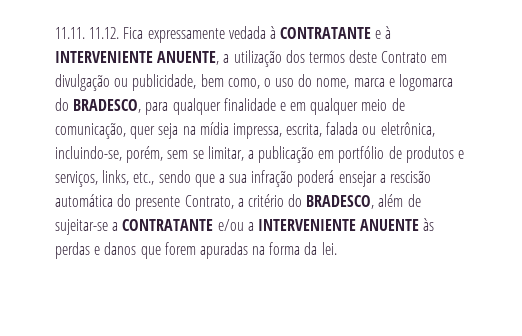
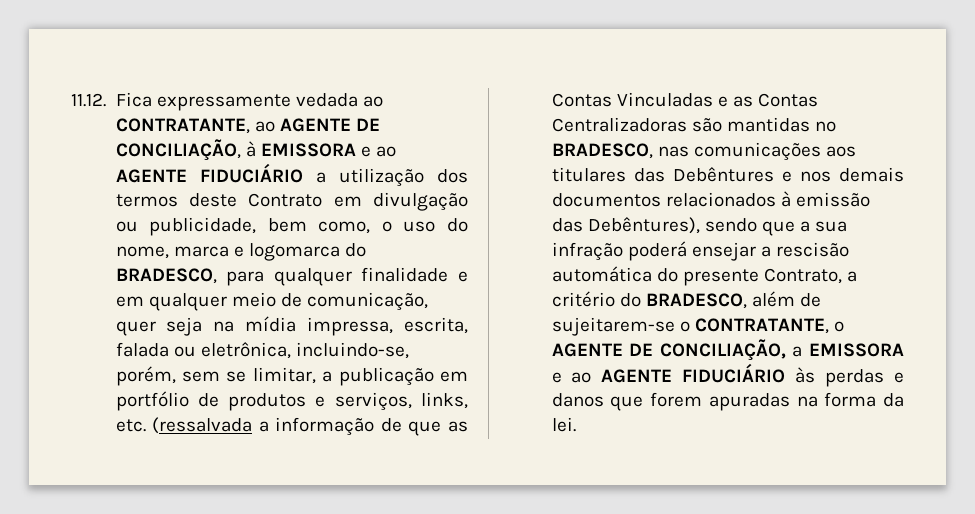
[55,27,85,39] 11.11. -> (71, 100) none
[269,26,392,39] [55,51,220,65] à CONTRATANTE e à INTERVENIENTE ANUENTE, -> [362,96,383,107] [115,118,380,134] [115,139,397,161] [115,163,303,183] ao CONTRATANTE, ao AGENTE DE CONCILIAÇÃO, à EMISSORA e ao AGENTE FIDUCIÁRIO
[133,172,155,185] etc., -> [115,417,468,436] [551,92,819,107] [551,117,836,132] [551,142,856,161] [551,167,905,182] [551,191,870,207] [551,217,700,234] etc. (ressalvada a informação de que as Contas Vinculadas e as Contas Centralizadoras são mantidas no BRADESCO, nas comunicações aos titulares das Debêntures e nos demais documentos relacionados à emissão das Debêntures),
[55,219,420,235] sujeitar-se a CONTRATANTE e/ou a INTERVENIENTE ANUENTE -> [551,317,844,336] [551,339,904,361] [551,363,786,383] sujeitarem-se o CONTRATANTE, o AGENTE DE CONCILIAÇÃO, a EMISSORA e ao AGENTE FIDUCIÁRIO

